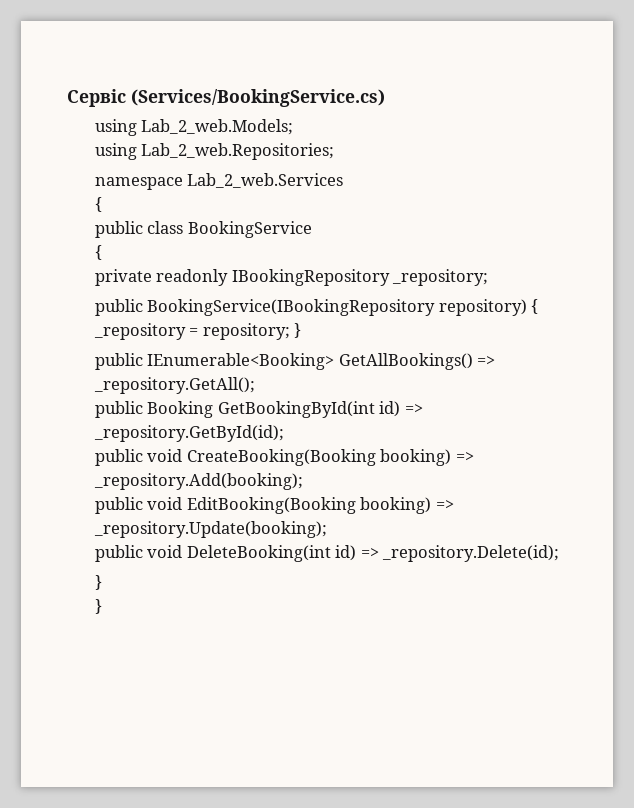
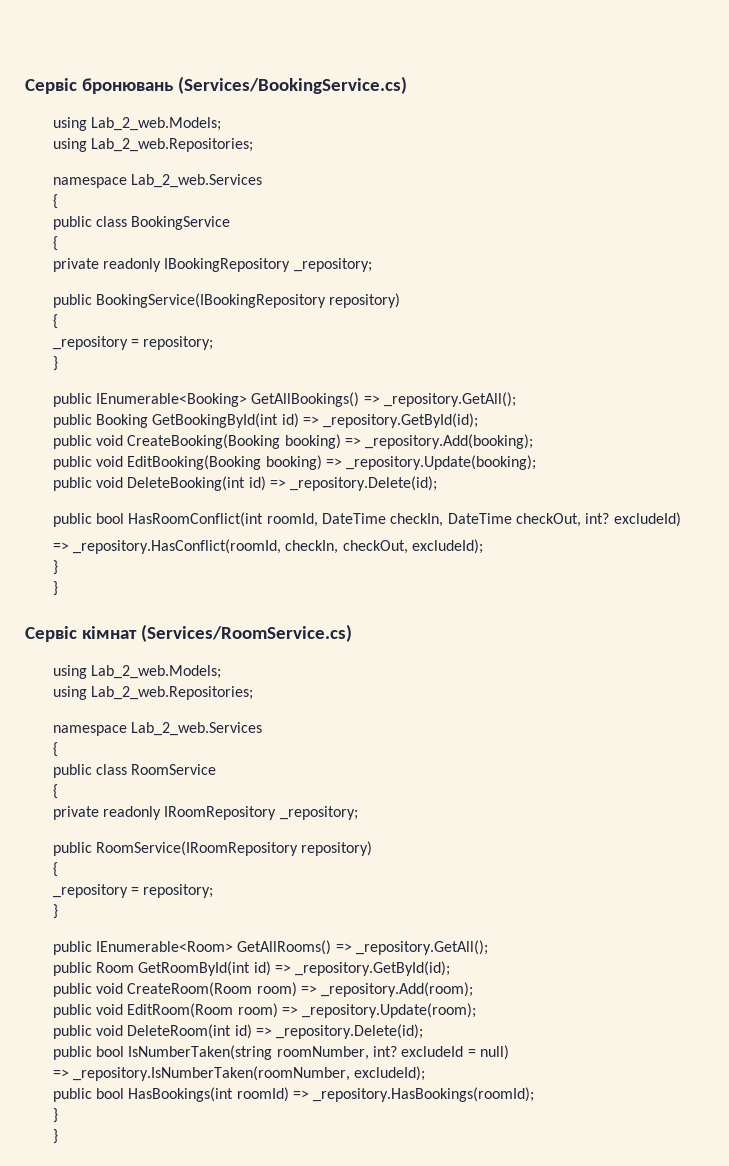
[67,89,126,107] Сервіс -> [25,78,173,94] Сервіс бронювань
[531,299,539,314] [93,323,290,340] { _repository = repository; -> [52,314,58,329] [52,336,214,350] // { // _repository = repository; //
(559, 553) none -> [52,512,681,527] [52,539,484,554] [52,560,58,575] [52,581,58,596] [25,624,352,642] [52,665,222,679] [52,686,254,700] [52,722,263,736] [52,742,58,757] [52,764,217,778] [52,784,58,799] [52,806,358,820] [52,841,373,856] [52,862,58,877] [52,884,214,898] [52,904,58,919] [52,940,489,955] [52,961,451,976] [52,982,474,997] [52,1003,477,1018] [52,1024,424,1039] [52,1045,510,1060] [52,1066,426,1081] [52,1087,535,1102] // public bool HasRoomConflict(int roomId, DateTime checkIn, DateTime checkOut, int? excludeId) // => _repository.HasConflict(roomId, checkIn, checkOut, excludeId); // } // } // Сервіс кімнат (Services/RoomService.cs) // using Lab_2_web.Models; // using Lab_2_web.Repositories; // namespace Lab_2_web.Services // { // public class RoomService // { // private readonly IRoomRepository _repository; // public RoomService(IRoomRepository repository) // { // _repository = repository; // } // public IEnumerable<Room> GetAllRooms() => _repository.GetAll(); // public Room GetRoomById(int id) => _repository.GetById(id); // public void CreateRoom(Room room) => _repository.Add(room); // public void EditRoom(Room room) => _repository.Update(room); // public void DeleteRoom(int id) => _repository.Delete(id); // public bool IsNumberTaken(string roomNumber, int? excludeId = null) // => _repository.IsNumberTaken(roomNumber, excludeId); // public bool HasBookings(int roomId) => _repository.HasBookings(roomId);

